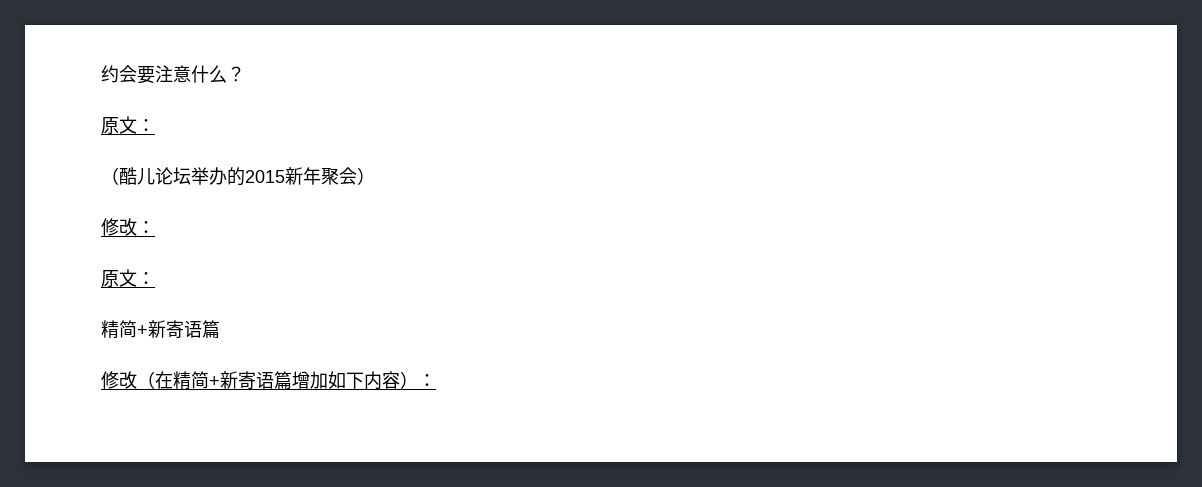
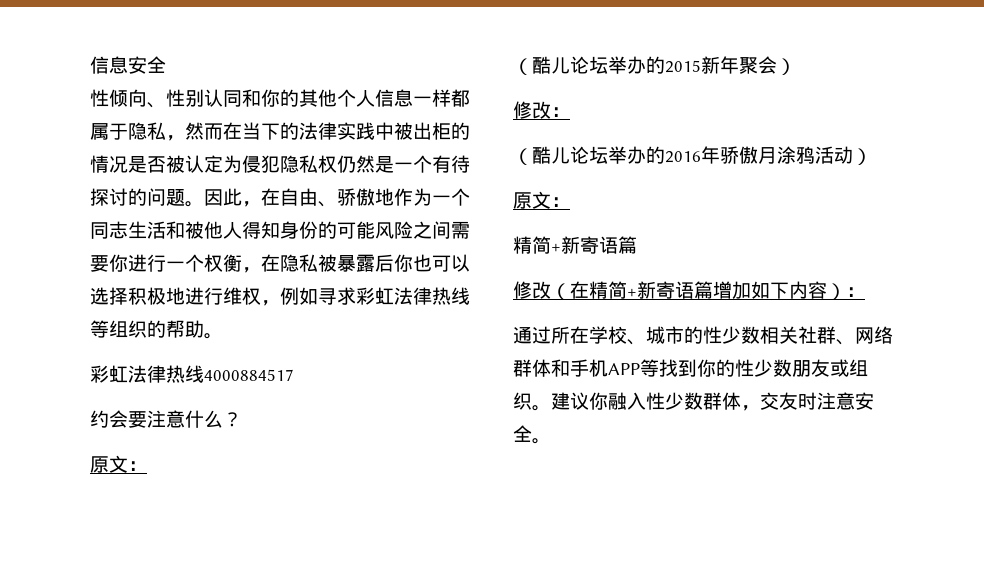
(101, 74) none -> [90,56,166,74] [90,89,470,108] [90,122,470,141] [90,155,470,173] [90,188,470,207] [90,221,470,239] [90,254,470,273] [90,287,470,306] [90,320,223,339] [90,365,294,383] 信息安全 // 性倾向、性别认同和你的其他个人信息一样都属于隐私，然而在当下的法律实践中被出柜的情况是否被认定为侵犯隐私权仍然是一个有待探讨的问题。因此，在自由、骄傲地作为一个同志生活和被他人得知身份的可能风险之间需要你进行一个权衡，在隐私被暴露后你也可以选择积极地进行维权，例如寻求彩虹法律热线等组织的帮助。 // 彩虹法律热线4000884517 //
(155, 227) none -> [513,146,872,165] // （酷儿论坛举办的2016年骄傲月涂鸦活动）
(436, 380) none -> [513,326,893,345] [513,359,868,377] [513,392,874,411] [513,425,551,444] // 通过所在学校、城市的性少数相关社群、网络群体和手机APP等找到你的性少数朋友或组织。建议你融入性少数群体，交友时注意安全。

